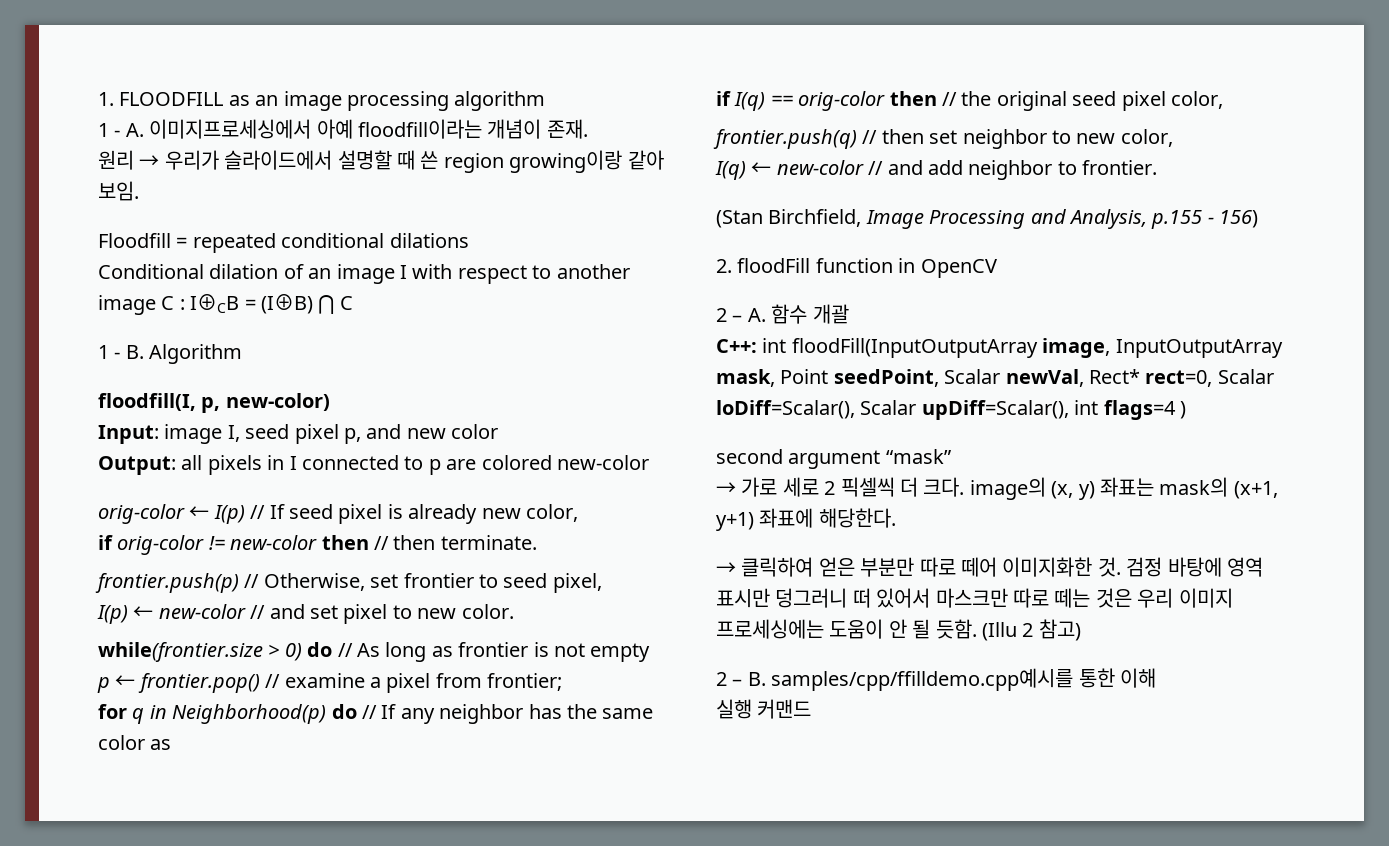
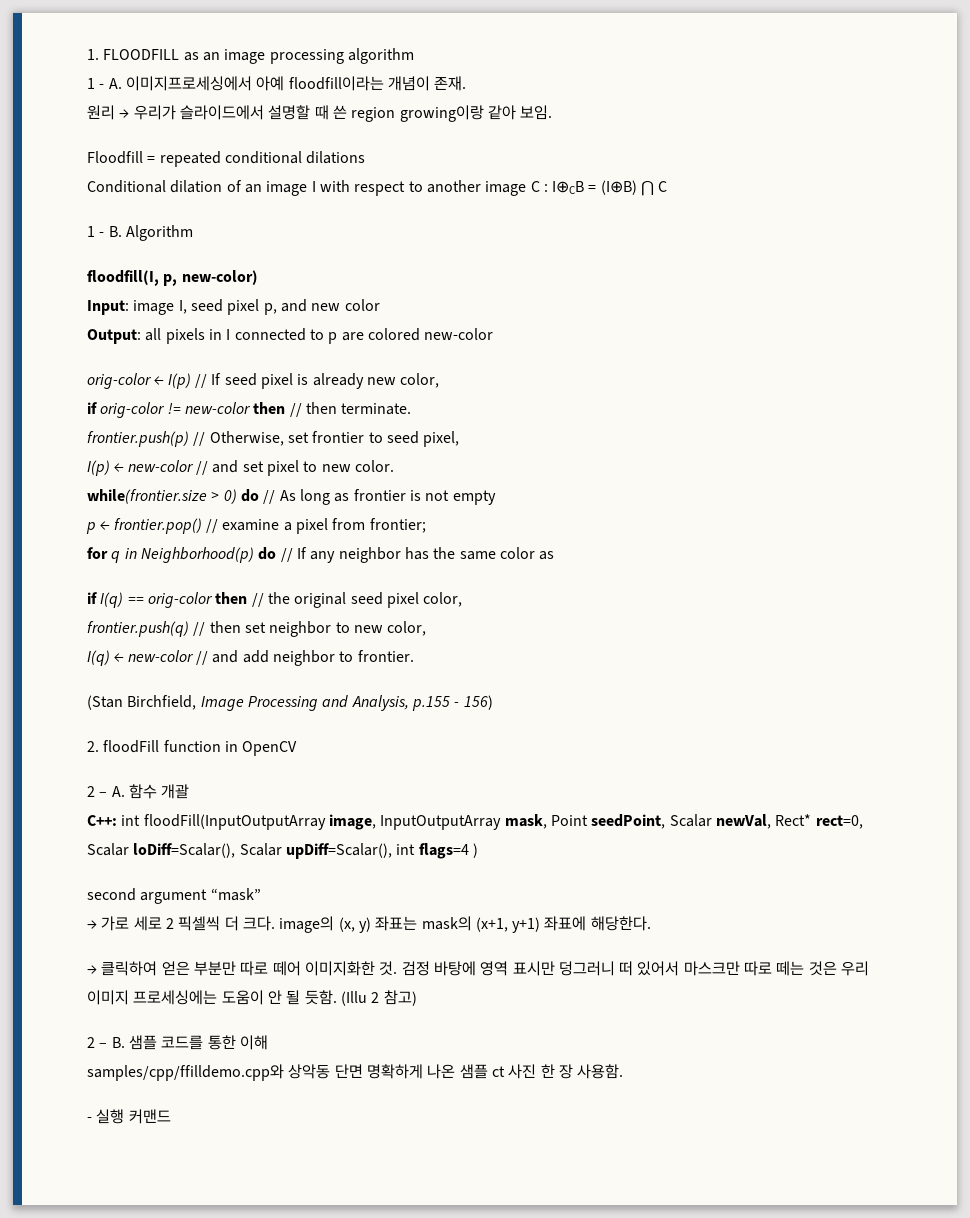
[771,668,1074,691] samples/cpp/ffilldemo.cpp예시를 -> [128,1035,204,1050] 샘플 코드를
(1156, 678) none -> [87,1064,624,1081] [87,1117,92,1122] samples/cpp/ffilldemo.cpp와 상악동 단면 명확하게 나온 샘플 ct 사진 한 장 사용함. // -

